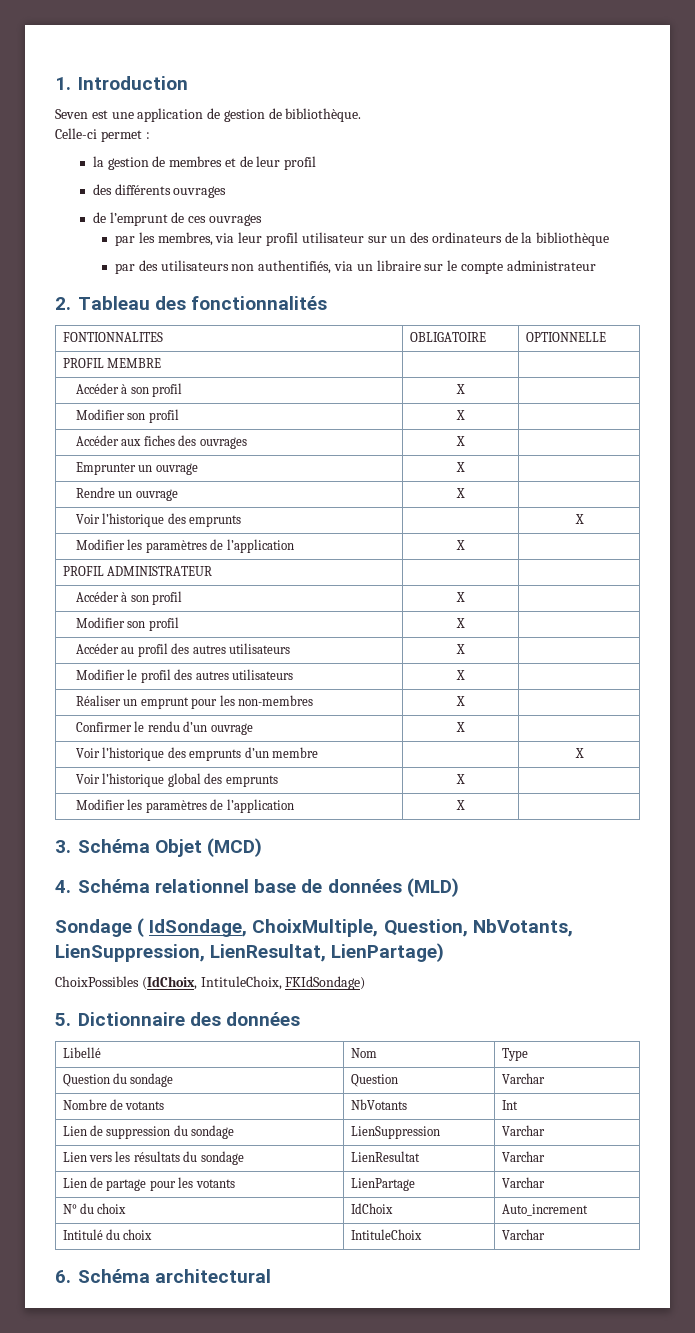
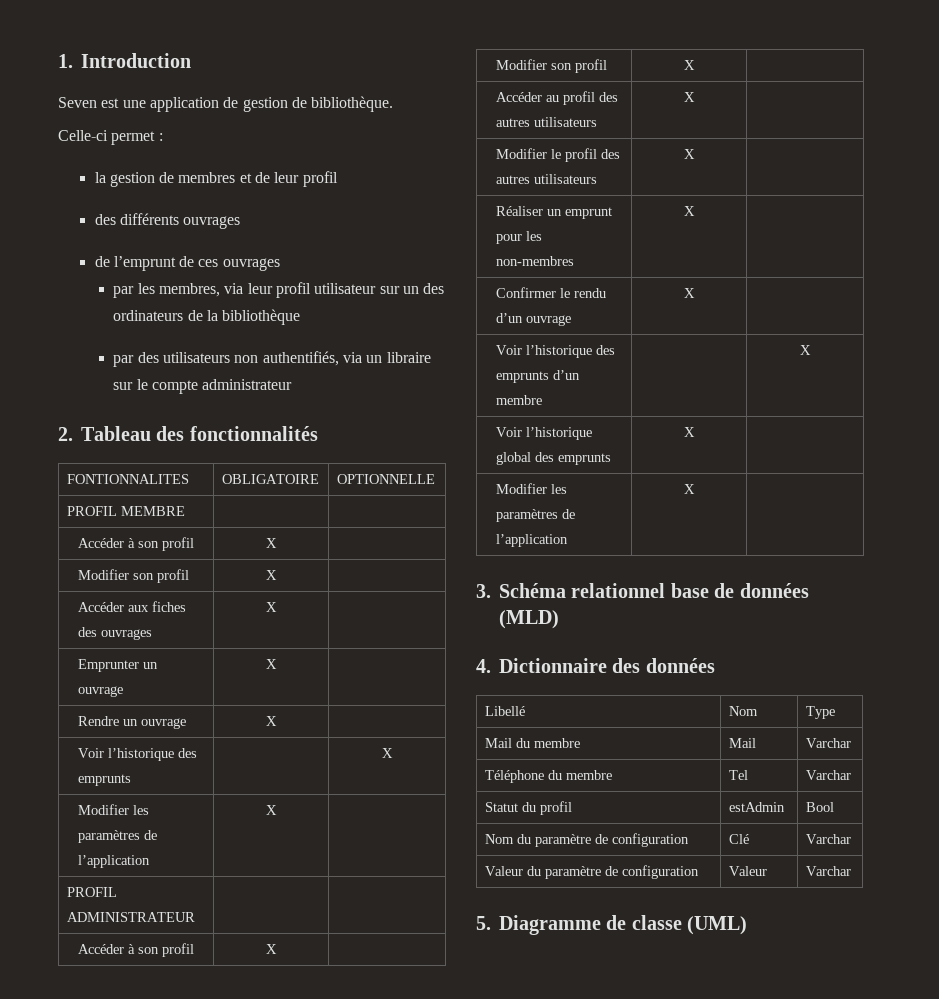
[155,838,263,857] [55,879,150,893] Objet (MCD) // 4. Schéma -> (566, 590) none
[55,918,573,937] [55,943,445,962] [55,976,366,990] [55,1013,71,1026] Sondage ( IdSondage, ChoixMultiple, Question, NbVotants, LienSuppression, LienResultat, LienPartage) // ChoixPossibles (IdChoix, IntituleChoix, FKIdSondage) // 5. -> [476,659,491,673] 4.
[62,1073,174,1087] [350,1074,398,1087] [501,1073,545,1084] [62,1099,165,1110] [350,1099,407,1110] [501,1100,518,1110] [62,1125,235,1139] [350,1126,440,1139] [501,1125,545,1136] [62,1151,244,1165] [350,1151,420,1162] [501,1151,545,1162] [62,1177,235,1191] [350,1178,415,1191] [501,1177,545,1188] [62,1203,127,1214] [350,1203,393,1214] [501,1204,588,1216] [62,1229,153,1240] [350,1229,422,1240] [501,1229,545,1240] [55,1269,272,1283] Question du sondage | Question | Varchar // Nombre de votants | NbVotants | Int // Lien de suppression du sondage | LienSuppression | Varchar // Lien vers les résultats du sondage | LienResultat | Varchar // Lien de partage pour les votants | LienPartage | Varchar // N° du choix | IdChoix | Auto_increment // Intitulé du choix | IntituleChoix | Varchar // 6. Schéma architectural -> [484,738,580,748] [728,738,756,748] [805,738,851,748] [484,770,612,783] [728,770,748,780] [805,770,851,780] [484,801,572,815] [728,802,785,812] [805,802,834,812] [484,833,689,847] [728,834,749,844] [805,834,851,844] [484,865,699,879] [728,866,767,876] [805,866,851,876] [476,915,748,935] Mail du membre | Mail | Varchar // Téléphone du membre | Tel | Varchar // Statut du profil | estAdmin | Bool // Nom du paramètre de configuration | Clé | Varchar // Valeur du paramètre de configuration | Valeur | Varchar // 5. Diagramme de classe (UML)

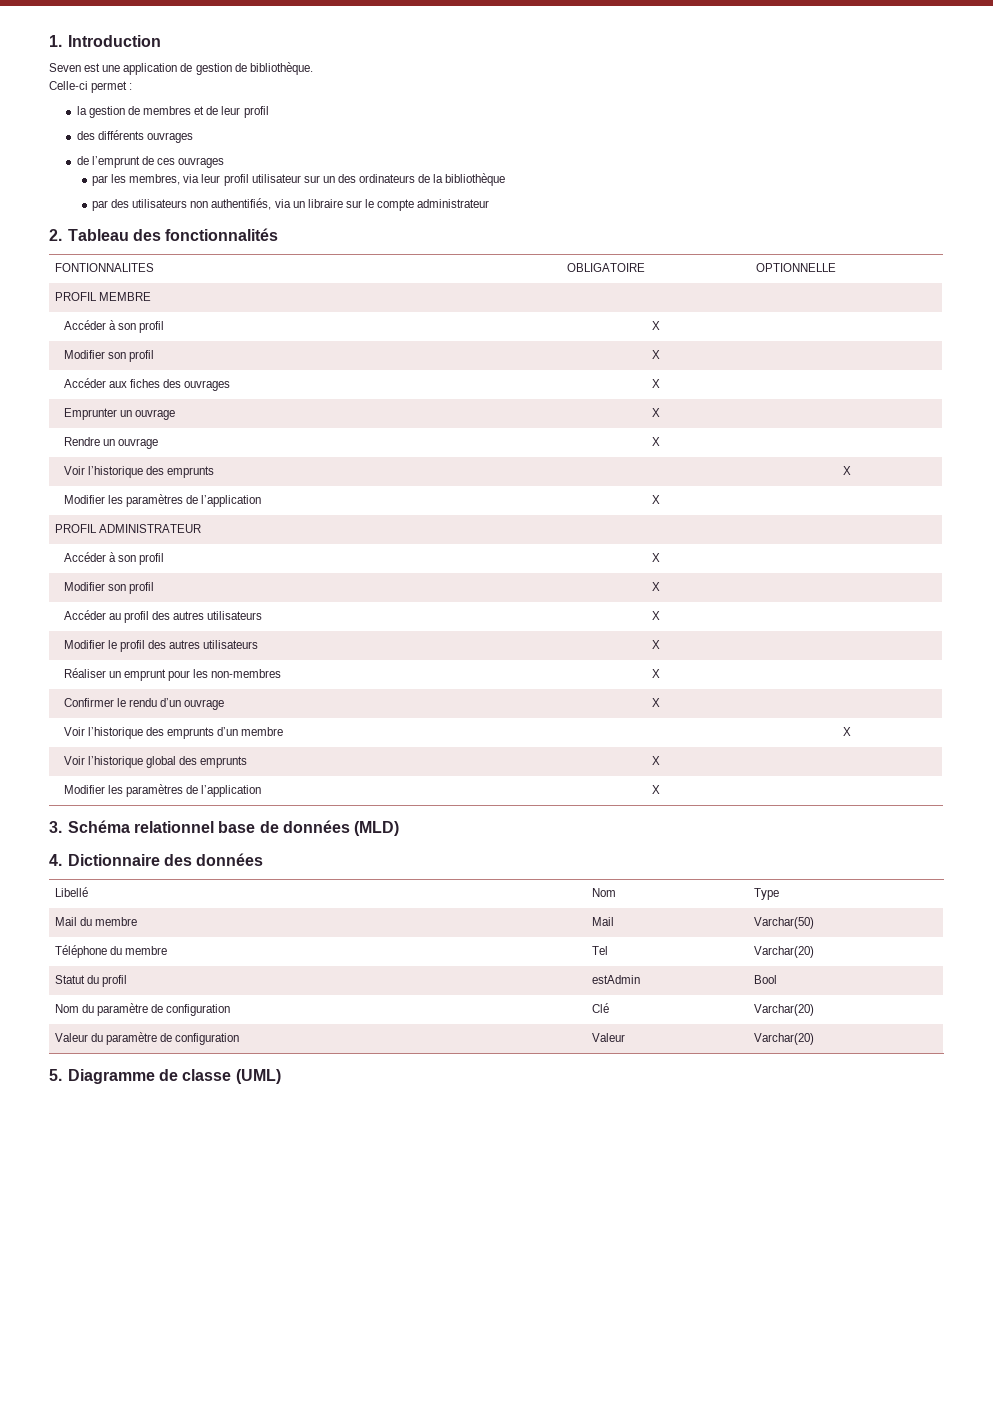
[805,738,851,748] Varchar -> [753,917,814,929] Varchar(50)
[805,770,851,780] Varchar -> [753,946,814,958] Varchar(20)
[805,834,851,844] Varchar -> [753,1004,814,1016] Varchar(20)
[805,866,851,876] Varchar -> [753,1033,814,1045] Varchar(20)

